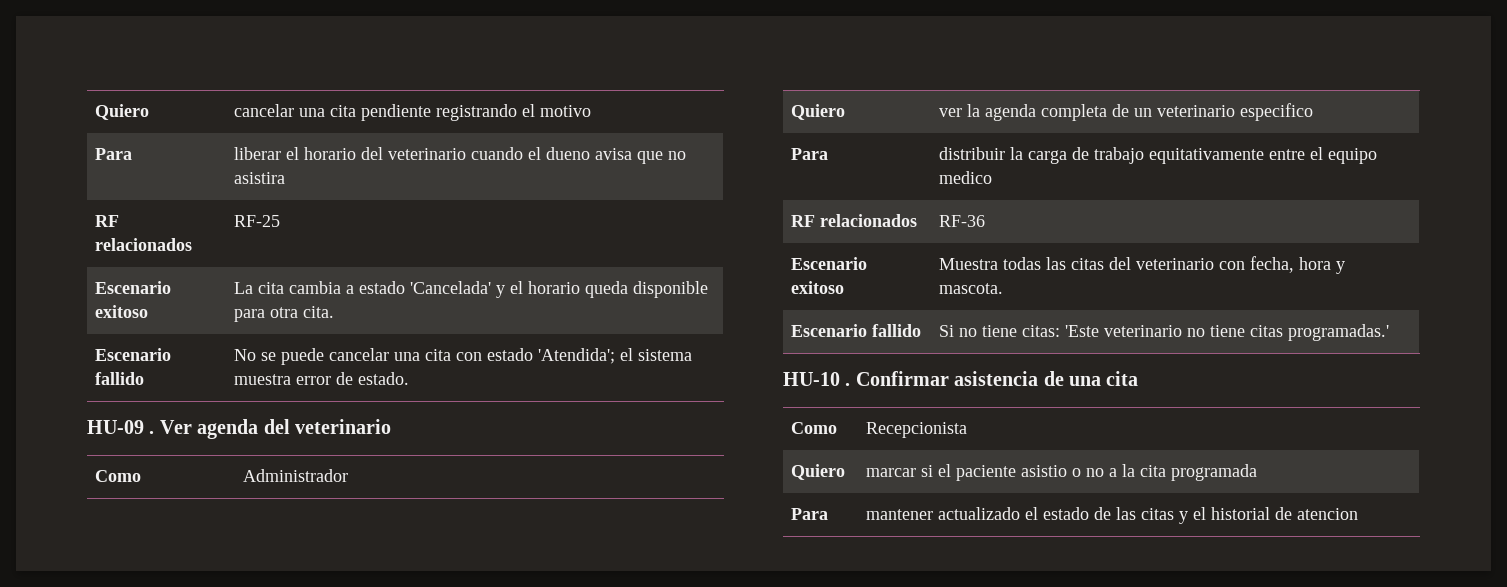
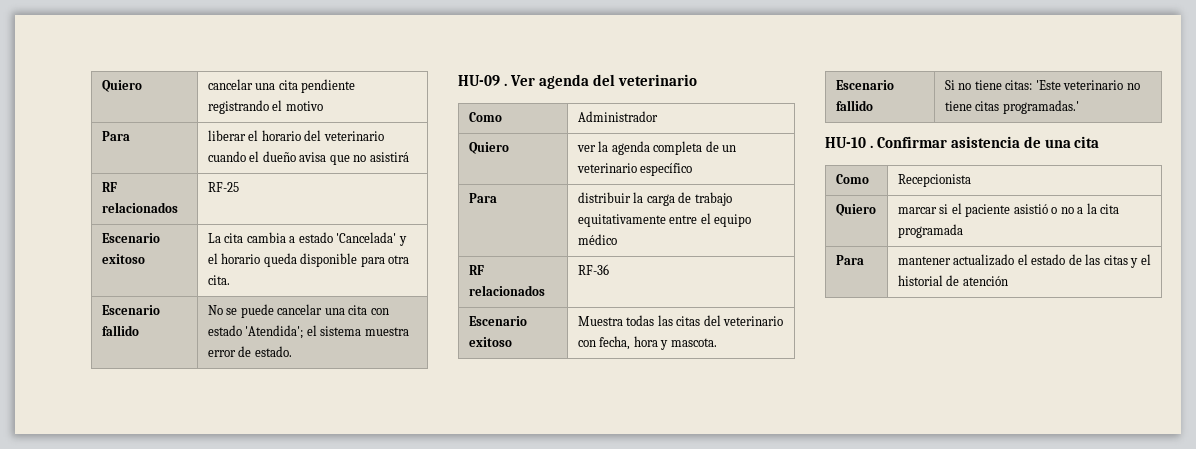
[546,147,591,160] dueno -> [262,151,296,162] dueño
[234,172,286,184] asistira -> [369,152,409,162] asistirá
[1240,103,1314,121] especifico -> [640,163,693,176] específico
[939,171,993,184] medico -> [577,234,617,245] médico
[1021,465,1068,477] asistio -> [1013,204,1048,214] asistió
[1297,508,1359,520] atencion -> [962,276,1008,286] atención

